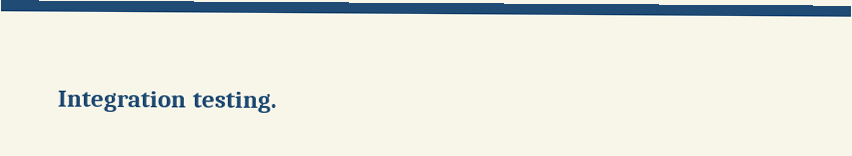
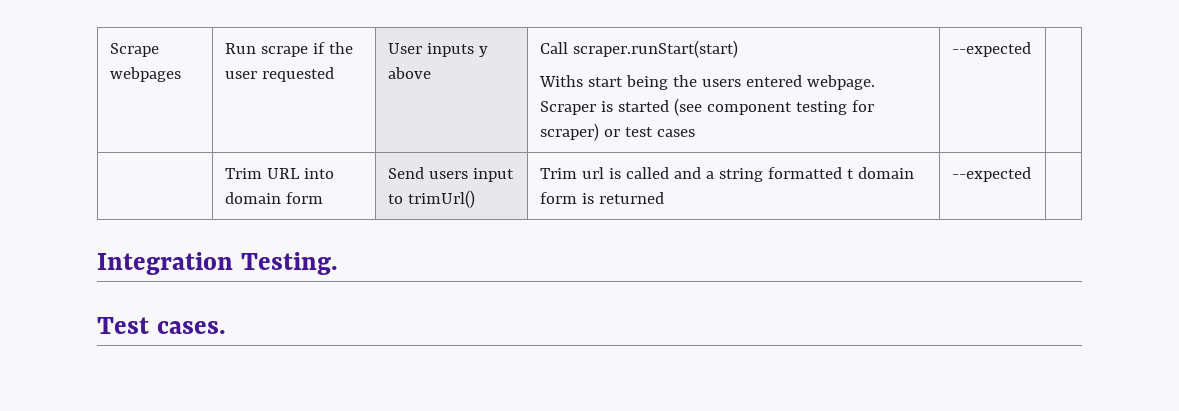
[57,90,277,114] Integration testing. -> [110,43,160,57] [110,67,182,82] [225,42,354,57] [225,67,335,82] [388,43,489,57] [388,67,432,79] [540,40,739,58] [539,75,876,90] [540,98,875,116] [540,123,696,141] [952,42,1032,57] [225,168,335,179] [225,192,324,204] [388,167,515,182] [388,190,476,208] [540,167,915,182] [540,192,665,204] [952,167,1032,182] [97,252,338,275] [97,317,226,334] Scrape webpages | Run scrape if the user requested | User inputs y above | Call scraper.runStart(start) // Withs start being the users entered webpage. Scraper is started (see component testing for scraper) or test cases | --expected | // | Trim URL into domain form | Send users input to trimUrl() | Trim url is called and a string formatted t domain form is returned | --expected | // Integration Testing. // Test cases.

